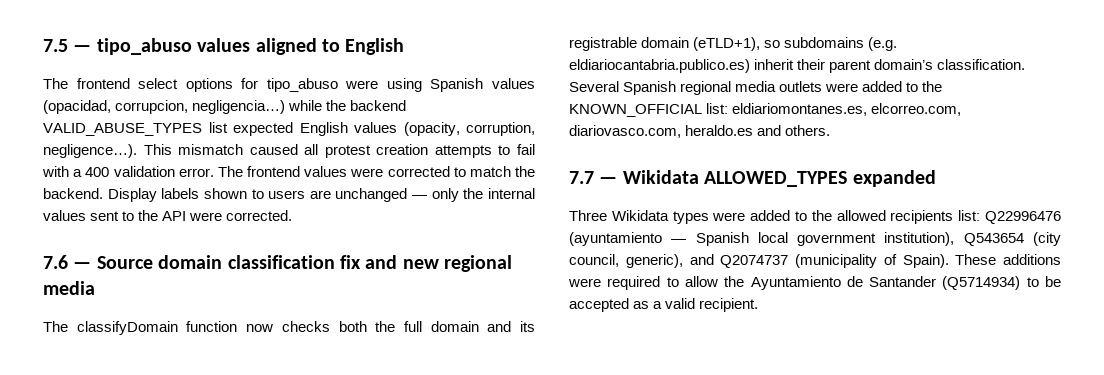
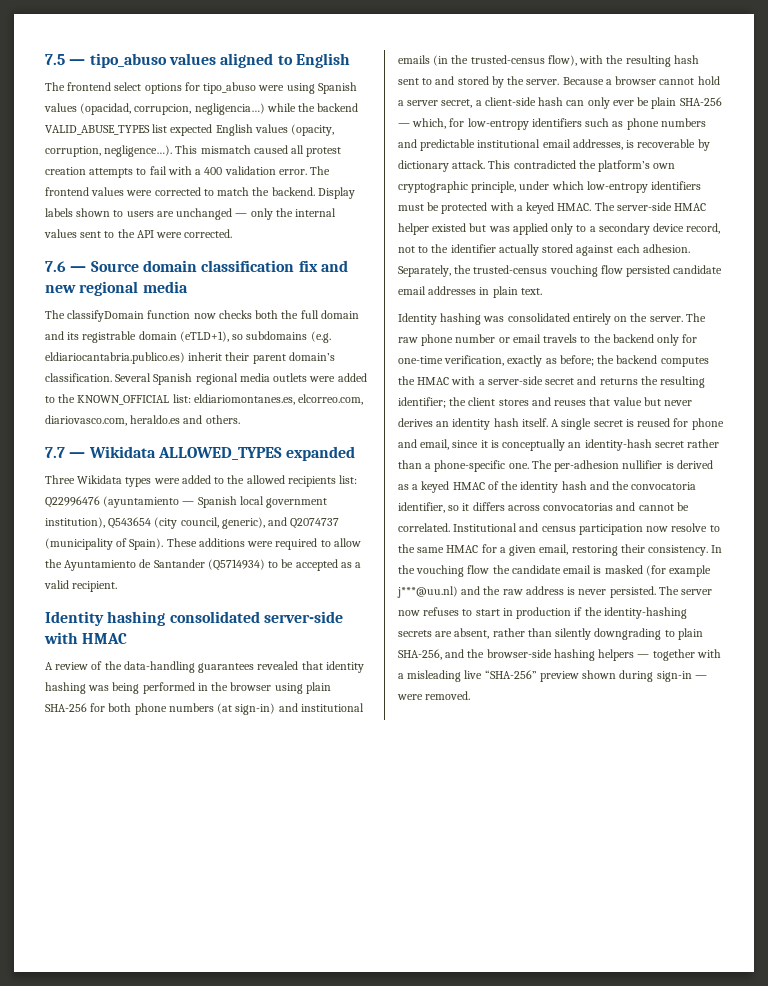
(759, 305) none -> [45,611,343,626] [44,632,128,644] [45,661,364,673] [45,682,331,694] [45,703,364,715] [398,55,699,67] [398,76,720,88] [398,97,722,109] [398,118,706,130] [398,139,710,151] [398,160,676,172] [398,181,702,193] [398,202,707,214] [398,223,721,235] [398,244,690,256] [398,265,723,277] [398,286,542,298] [398,313,706,325] [398,334,698,346] [398,355,709,367] [398,376,706,388] [398,397,693,408] [398,418,724,430] [398,439,720,451] [398,460,713,472] [398,481,697,493] [398,502,689,513] [398,523,720,535] [398,544,723,556] [398,565,712,577] [397,586,713,598] [398,607,687,619] [398,628,703,640] [398,649,721,661] [398,670,707,682] [397,691,471,700] // Identity hashing consolidated server-side with HMAC // A review of the data-handling guarantees revealed that identity hashing was being performed in the browser using plain SHA-256 for both phone numbers (at sign-in) and institutional emails (in the trusted-census flow), with the resulting hash sent to and stored by the server. Because a browser cannot hold a server secret, a client-side hash can only ever be plain SHA-256 — which, for low-entropy identifiers such as phone numbers and predictable institutional email addresses, is recoverable by dictionary attack. This contradicted the platform’s own cryptographic principle, under which low-entropy identifiers must be protected with a keyed HMAC. The server-side HMAC helper existed but was applied only to a secondary device record, not to the identifier actually stored against each adhesion. Separately, the trusted-census vouching flow persisted candidate email addresses in plain text. // Identity hashing was consolidated entirely on the server. The raw phone number or email travels to the backend only for one-time verification, exactly as before; the backend computes the HMAC with a server-side secret and returns the resulting identifier; the client stores and reuses that value but never derives an identity hash itself. A single secret is reused for phone and email, since it is conceptually an identity-hash secret rather than a phone-specific one. The per-adhesion nullifier is derived as a keyed HMAC of the identity hash and the convocatoria identifier, so it differs across convocatorias and cannot be correlated. Institutional and census participation now resolve to the same HMAC for a given email, restoring their consistency. In the vouching flow the candidate email is masked (for example j***@uu.nl) and the raw address is never persisted. The server now refuses to start in production if the identity-hashing secrets are absent, rather than silently downgrading to plain SHA-256, and the browser-side hashing helpers — together with a misleading live “SHA-256” preview shown during sign-in — were removed.

